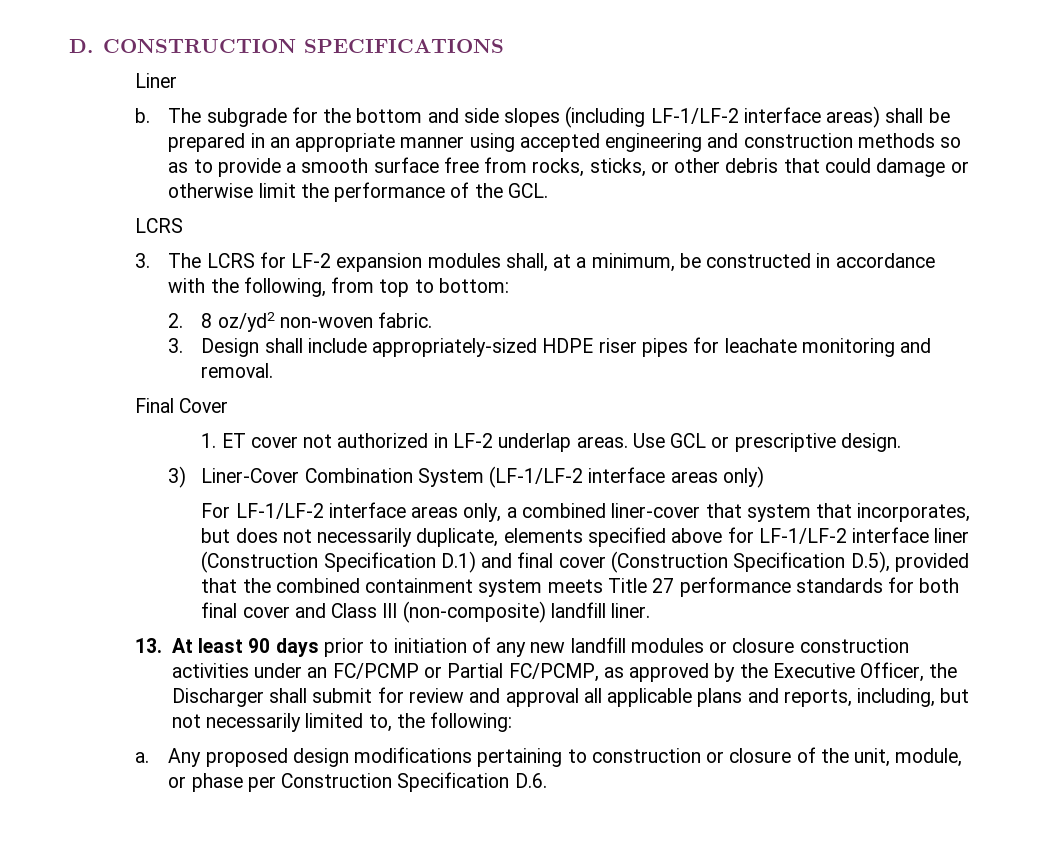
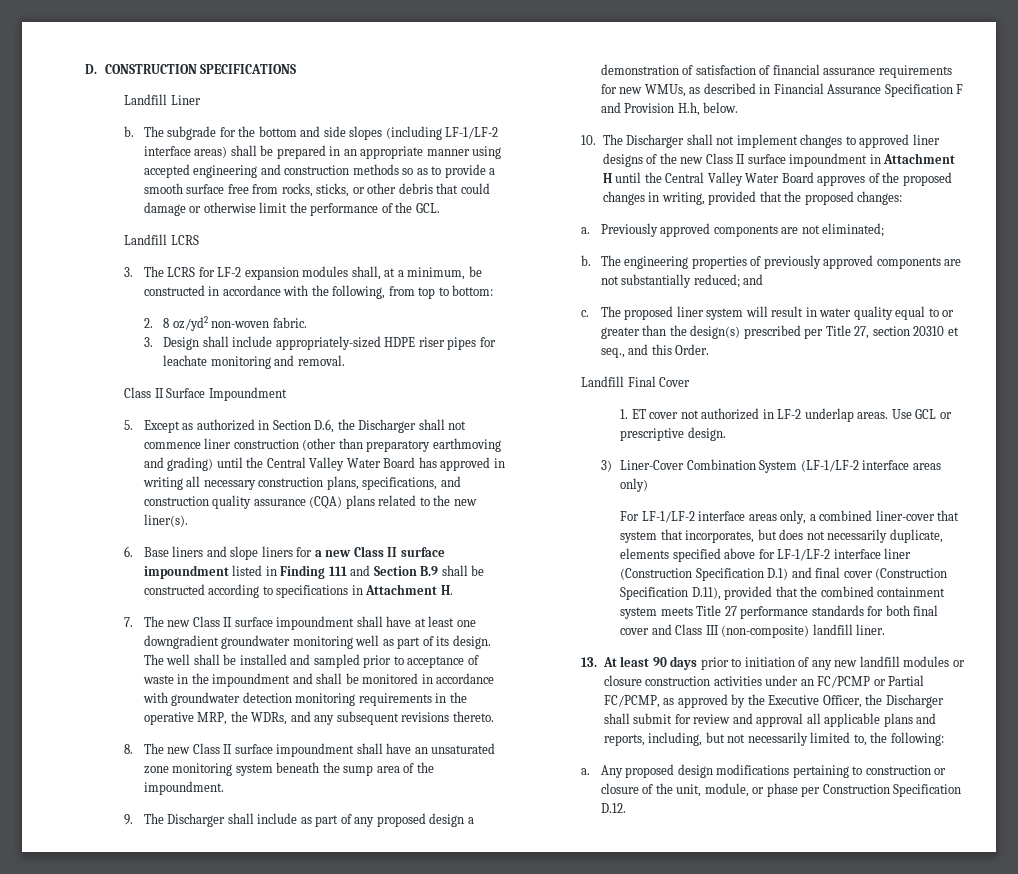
(504, 46) none -> [124,94,168,105] Landfill
(548, 190) none -> [124,234,168,245] Landfill
(274, 370) none -> [124,387,287,401] [124,419,467,433] [143,438,501,452] [143,457,505,471] [142,476,461,490] [143,495,477,509] [143,514,188,527] [124,546,445,560] [143,565,485,579] [143,584,453,598] [124,616,476,630] [143,635,491,649] [143,654,479,668] [142,673,495,687] [142,692,467,706] [143,711,494,725] [124,743,496,757] [143,762,434,776] [143,781,224,795] [124,813,474,827] [600,64,952,78] [600,83,964,97] [600,102,739,116] [581,134,940,148] [602,153,956,167] [602,172,952,186] [602,191,903,205] [581,223,885,237] [581,255,962,269] [600,274,764,288] [581,306,955,320] [600,325,959,339] [600,344,710,358] [581,376,625,387] Class II Surface Impoundment // 5. Except as authorized in Section D.6, the Discharger shall not commence liner construction (other than preparatory earthmoving and grading) until the Central Valley Water Board has approved in writing all necessary construction plans, specifications, and construction quality assurance (CQA) plans related to the new liner(s). // 6. Base liners and slope liners for a new Class II surface impoundment listed in Finding 111 and Section B.9 shall be constructed according to specifications in Attachment H. // 7. The new Class II surface impoundment shall have at least one downgradient groundwater monitoring well as part of its design. The well shall be installed and sampled prior to acceptance of waste in the impoundment and shall be monitored in accordance with groundwater detection monitoring requirements in the operative MRP, the WDRs, and any subsequent revisions thereto. // 8. The new Class II surface impoundment shall have an unsaturated zone monitoring system beneath the sump area of the impoundment. // 9. The Discharger shall include as part of any proposed design a demonstration of satisfaction of financial assurance requirements for new WMUs, as described in Financial Assurance Specification F and Provision H.h, below. // 10. The Discharger shall not implement changes to approved liner designs of the new Class II surface impoundment in Attachment H until the Central Valley Water Board approves of the proposed changes in writing, provided that the proposed changes: // a. Previously approved components are not eliminated; // b. The engineering properties of previously approved components are not substantially reduced; and // c. The proposed liner system will result in water quality equal to or greater than the design(s) prescribed per Title 27, section 20310 et seq., and this Order. // Landfill
[850,551,890,573] D.5), -> [691,587,721,600] D.11),
[514,773,547,788] D.6. -> [600,803,626,813] D.12.

